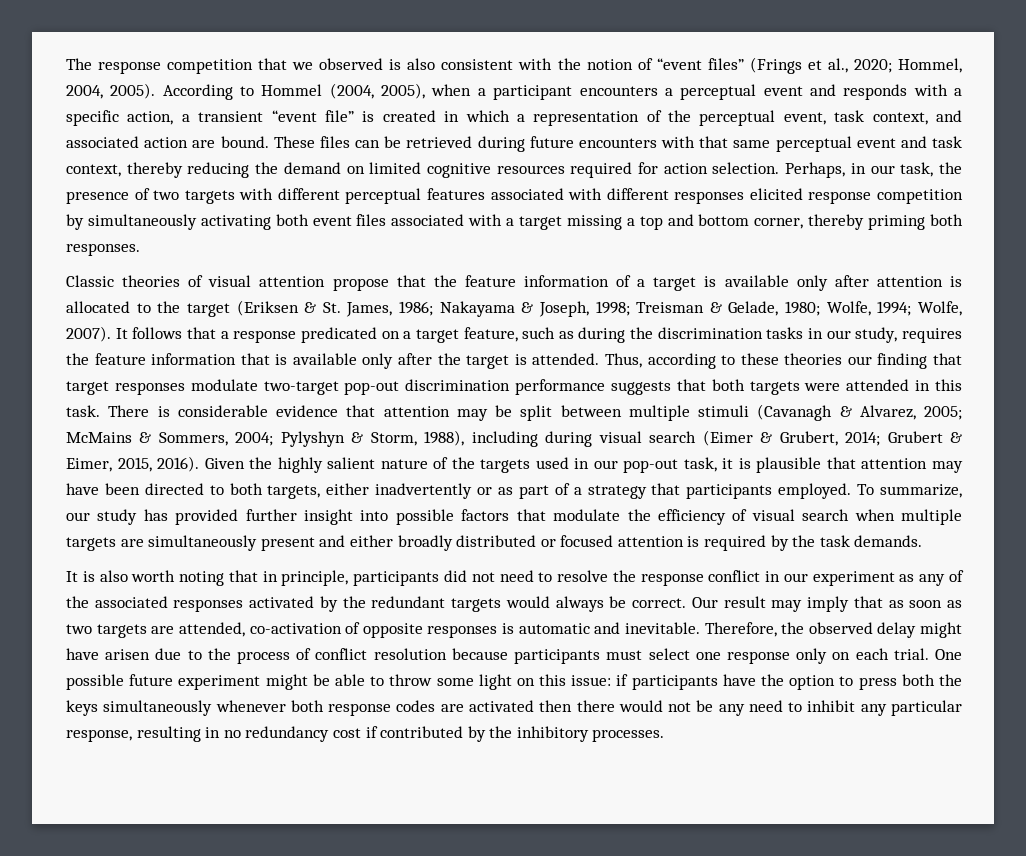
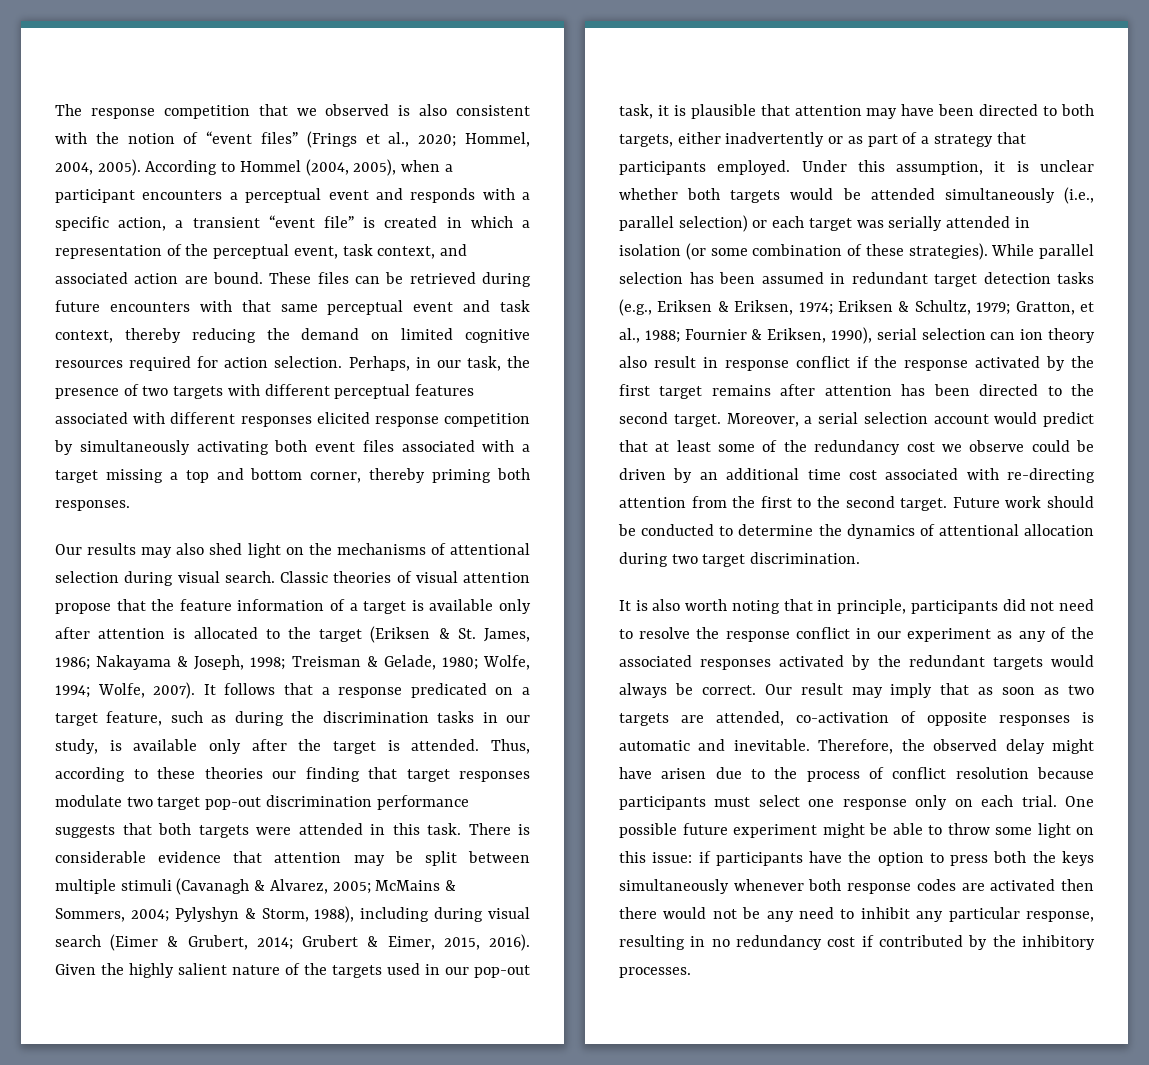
(140, 249) none -> [55,543,530,558] [55,571,275,586] Our results may also shed light on the mechanisms of attentional selection during visual search.
[901,328,962,343] [66,353,270,365] requires the feature information that -> (98, 746) none
[263,381,339,395] two-target -> [126,797,201,810] two target
[857,484,963,498] [66,509,962,525] [66,535,923,551] To summarize, our study has provided further insight into possible factors that modulate the efficiency of visual search when multiple targets are simultaneously present and either broadly distributed or focused attention is required by the task demands. -> [801,160,1094,175] [619,187,1094,204] [619,215,1030,232] [619,243,1094,260] [619,272,1094,287] [619,299,1094,316] [619,327,1095,344] [619,356,1094,371] [619,384,1094,399] [619,412,1094,427] [619,440,1094,455] [619,468,1095,483] [619,496,1094,511] [618,524,1094,539] [619,552,861,567] Under this assumption, it is unclear whether both targets would be attended simultaneously (i.e., parallel selection) or each target was serially attended in isolation (or some combination of these strategies). While parallel selection has been assumed in redundant target detection tasks (e.g., Eriksen & Eriksen, 1974; Eriksen & Schultz, 1979; Gratton, et al., 1988; Fournier & Eriksen, 1990), serial selection can ion theory also result in response conflict if the response activated by the first target remains after attention has been directed to the second target. Moreover, a serial selection account would predict that at least some of the redundancy cost we observe could be driven by an additional time cost associated with re-directing attention from the first to the second target. Future work should be conducted to determine the dynamics of attentional allocation during two target discrimination.

